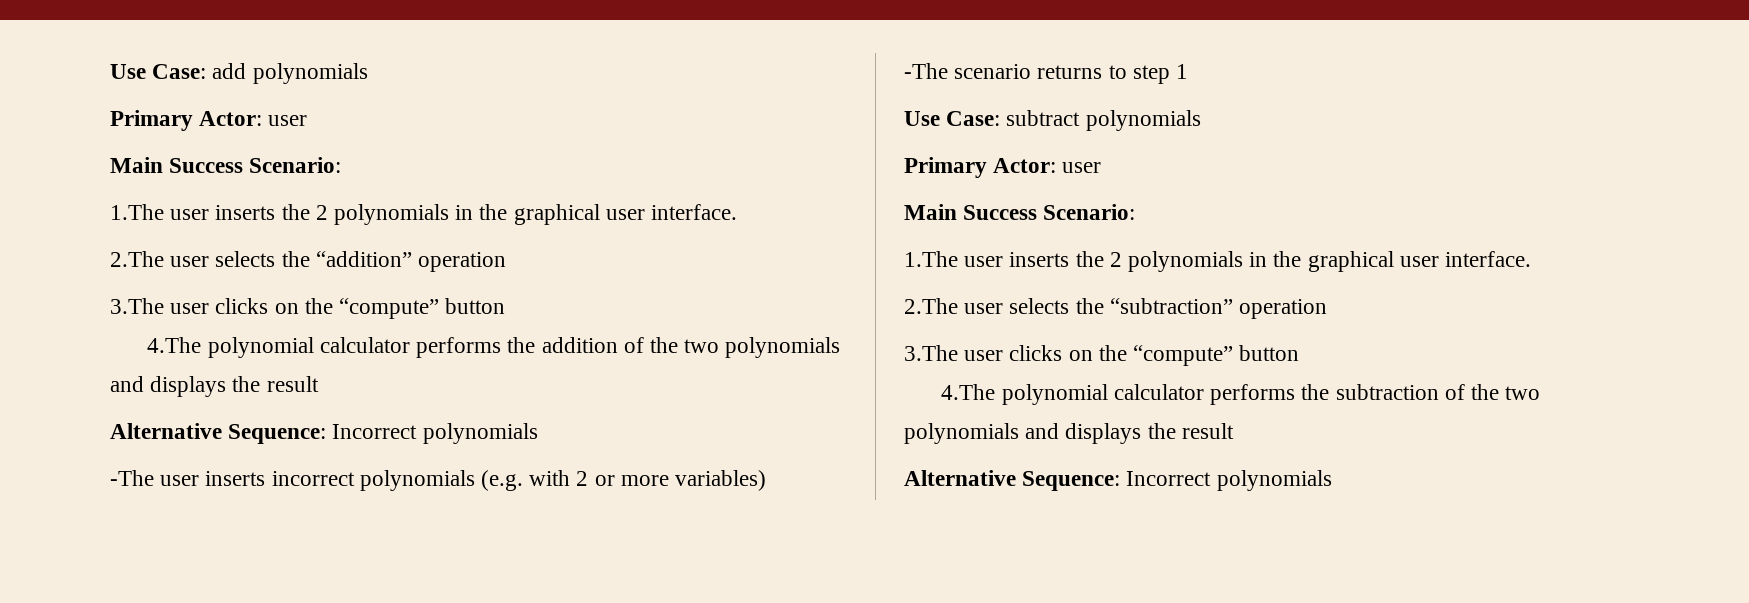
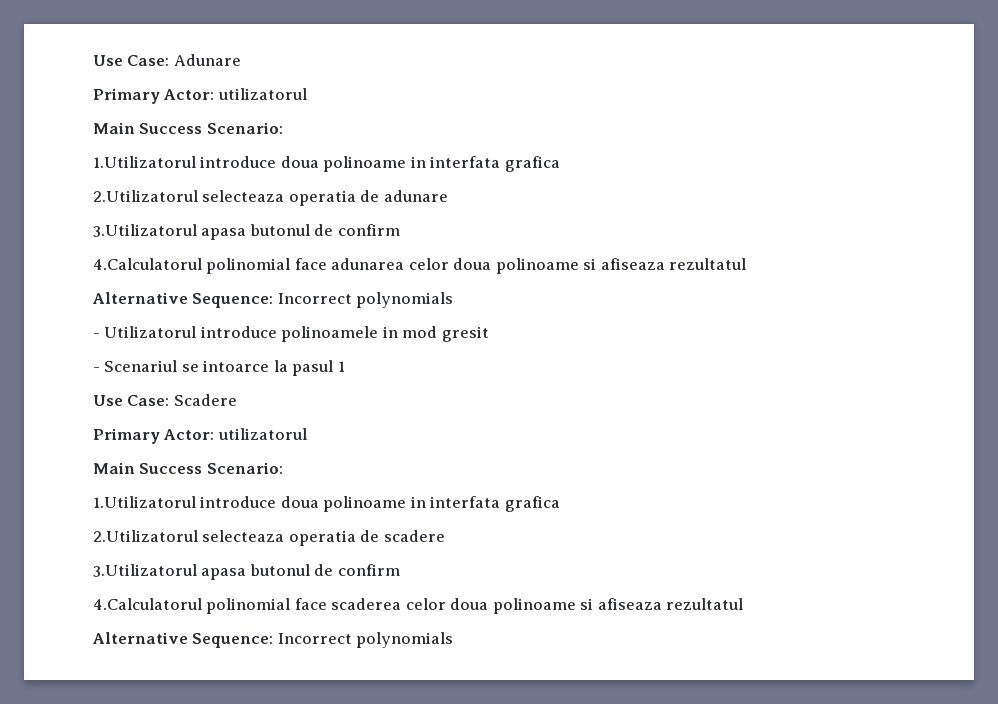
[110,63,368,84] [110,110,308,131] [110,157,342,173] [110,204,738,225] [110,251,507,272] [110,298,506,319] [147,337,841,358] [110,376,319,397] [110,423,538,444] [110,470,767,491] [904,63,1170,84] Use Case: add polynomials // Primary Actor: user // Main Success Scenario: // 1.The user inserts the 2 polynomials in the graphical user interface. // 2.The user selects the “addition” operation // 3.The user clicks on the “compute” button // 4.The polynomial calculator performs the addition of the two polynomials and displays the result // Alternative Sequence: Incorrect polynomials // -The user inserts incorrect polynomials (e.g. with 2 or more variables) // -The scenario returns to step -> [93,54,241,66] [93,88,307,104] [93,122,283,134] [93,156,560,172] [93,190,448,206] [93,224,400,240] [93,258,747,274] [93,292,454,308] [93,326,489,342] [93,360,334,376] Use Case: Adunare // Primary Actor: utilizatorul // Main Success Scenario: // 1.Utilizatorul introduce doua polinoame in interfata grafica // 2.Utilizatorul selecteaza operatia de adunare // 3.Utilizatorul apasa butonul de confirm // 4.Calculatorul polinomial face adunarea celor doua polinoame si afiseaza rezultatul // Alternative Sequence: Incorrect polynomials // - Utilizatorul introduce polinoamele in mod gresit // - Scenariul se intoarce la pasul
[1006,110,1201,131] [904,157,1102,178] [904,204,1136,220] [904,251,1532,272] [904,298,1328,319] [904,345,1300,366] [941,384,1541,405] [904,423,1234,444] subtract polynomials // Primary Actor: user // Main Success Scenario: // 1.The user inserts the 2 polynomials in the graphical user interface. // 2.The user selects the “subtraction” operation // 3.The user clicks on the “compute” button // 4.The polynomial calculator performs the subtraction of the two polynomials and displays the result -> [173,394,237,406] [93,428,307,444] [93,462,283,474] [93,496,560,512] [93,530,445,546] [93,564,400,580] [93,598,744,614] Scadere // Primary Actor: utilizatorul // Main Success Scenario: // 1.Utilizatorul introduce doua polinoame in interfata grafica // 2.Utilizatorul selecteaza operatia de scadere // 3.Utilizatorul apasa butonul de confirm // 4.Calculatorul polinomial face scaderea celor doua polinoame si afiseaza rezultatul

